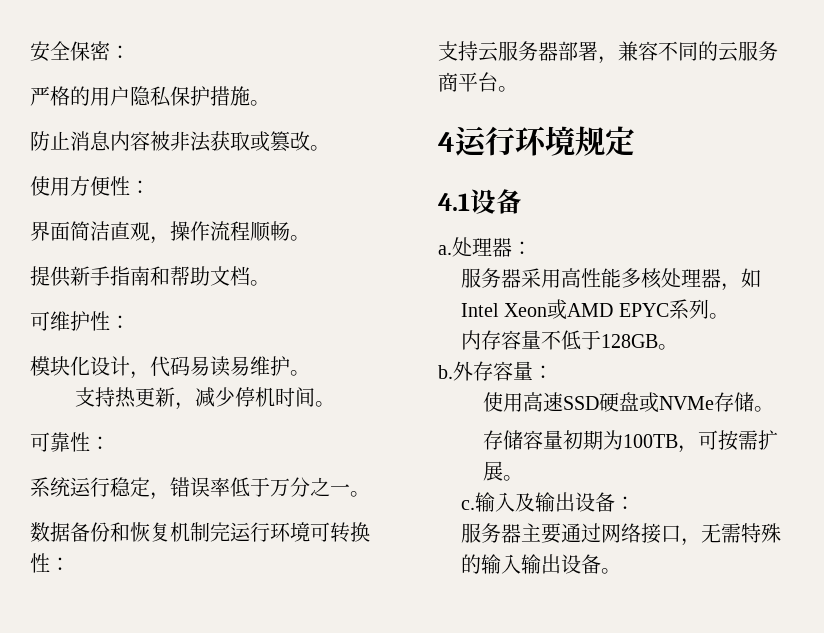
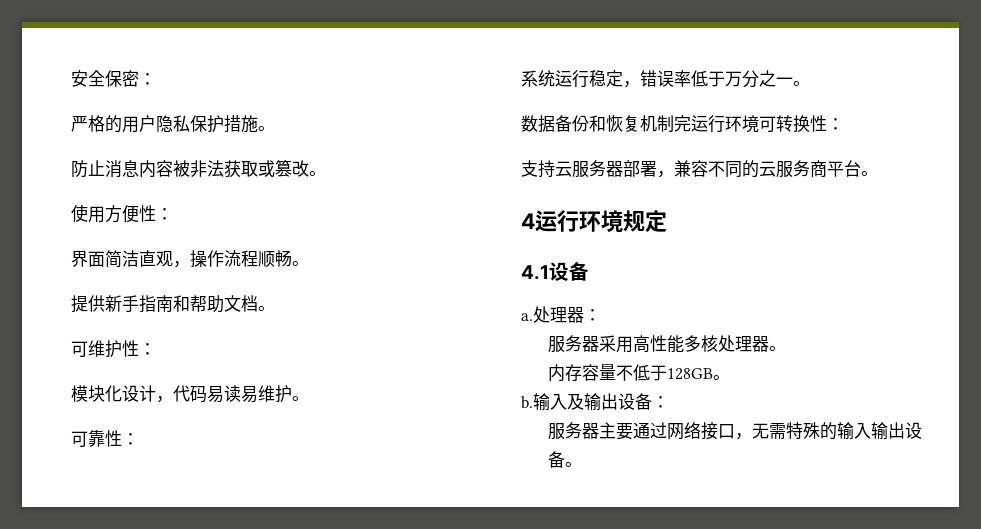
[75,387,336,410] // 支持热更新，减少停机时间。 -> (309, 398) none
[720,268,761,291] [460,299,709,320] ，如Intel Xeon或AMD EPYC系列 -> (769, 344) none
[453,361,553,381] [483,392,775,413] [483,430,779,453] [483,461,524,481] [460,500,475,510] 外存容量： // 使用高速SSD硬盘或NVMe存储。 // 存储容量初期为100TB，可按需扩展。 // c. -> (533, 402) none

